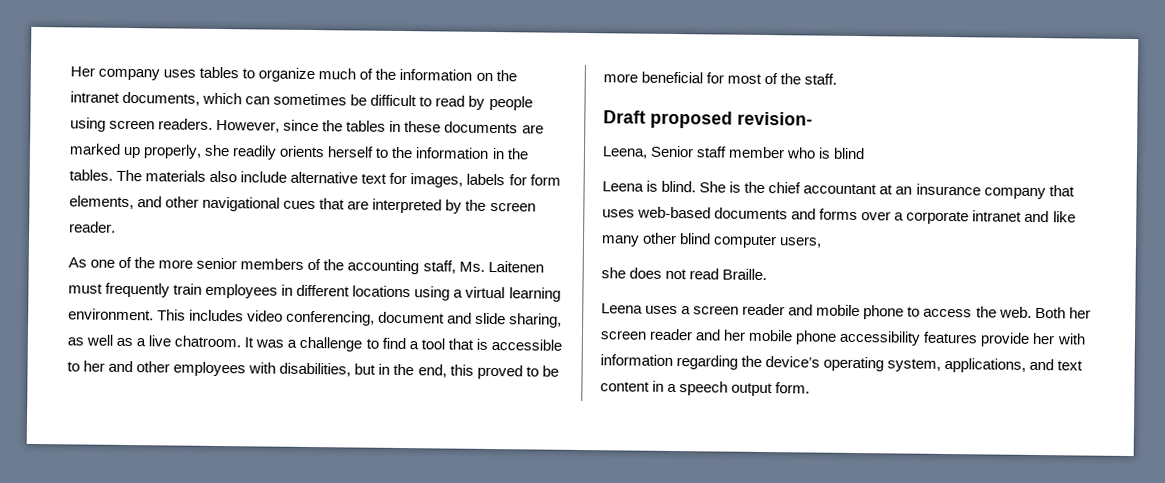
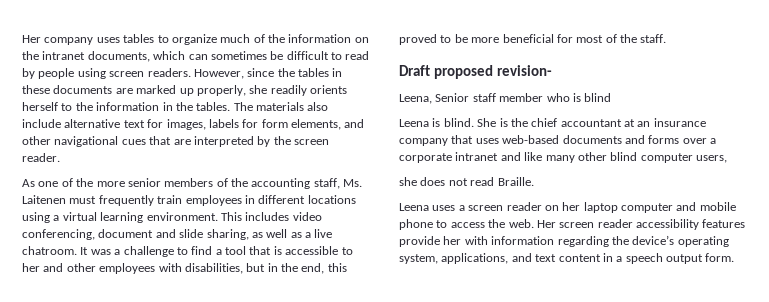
(786, 309) none -> [544,202,673,213] on her laptop computer
[1034,306,1091,319] [600,328,838,345] Both her screen reader and her mobile phone -> [536,219,633,228] Her screen reader

